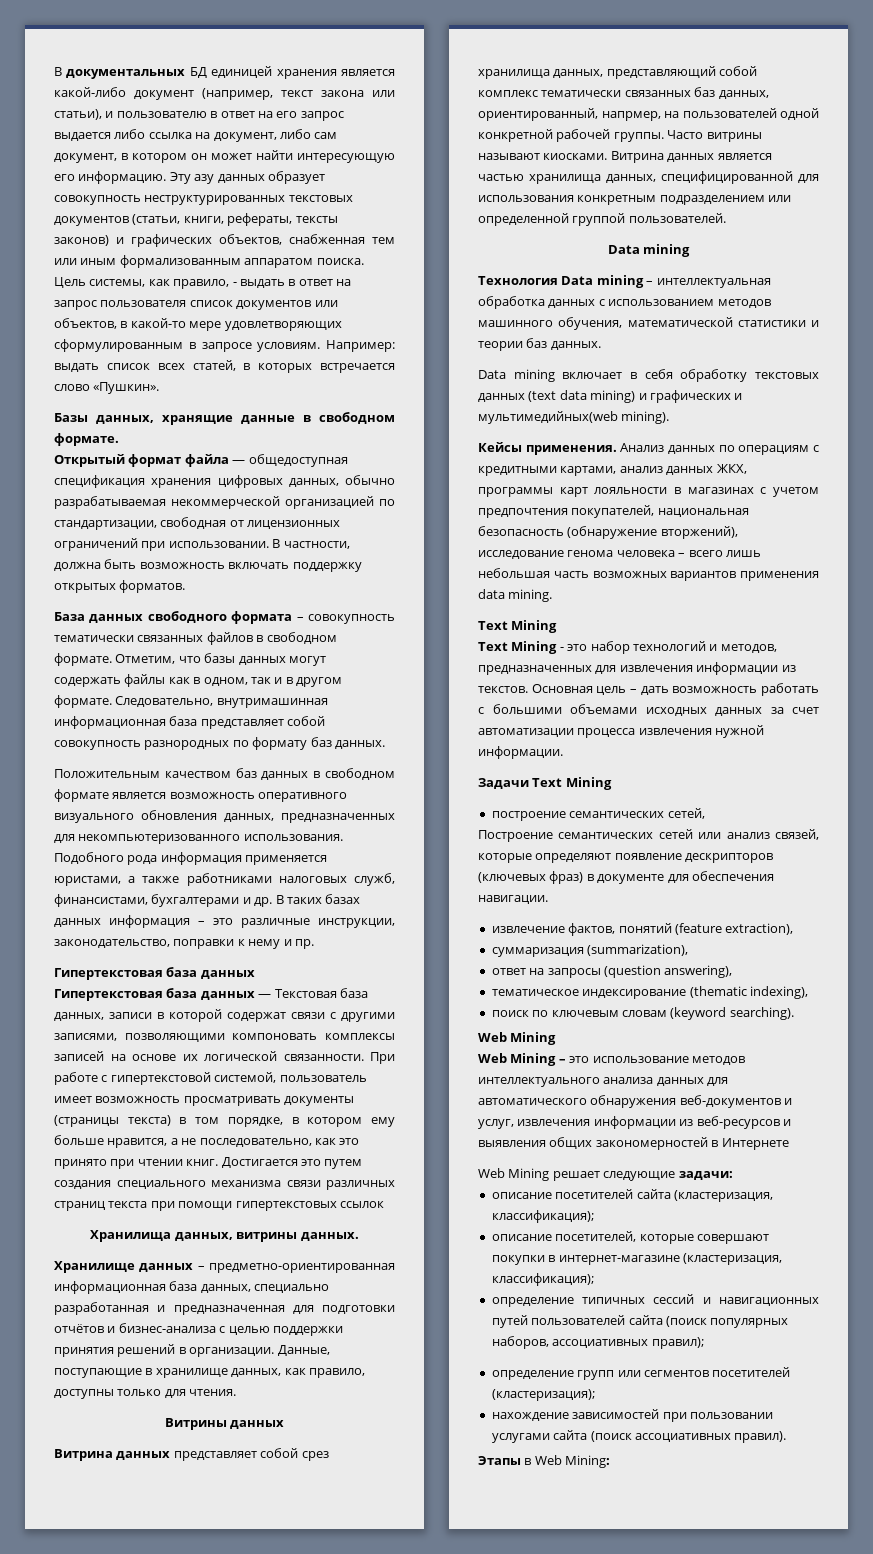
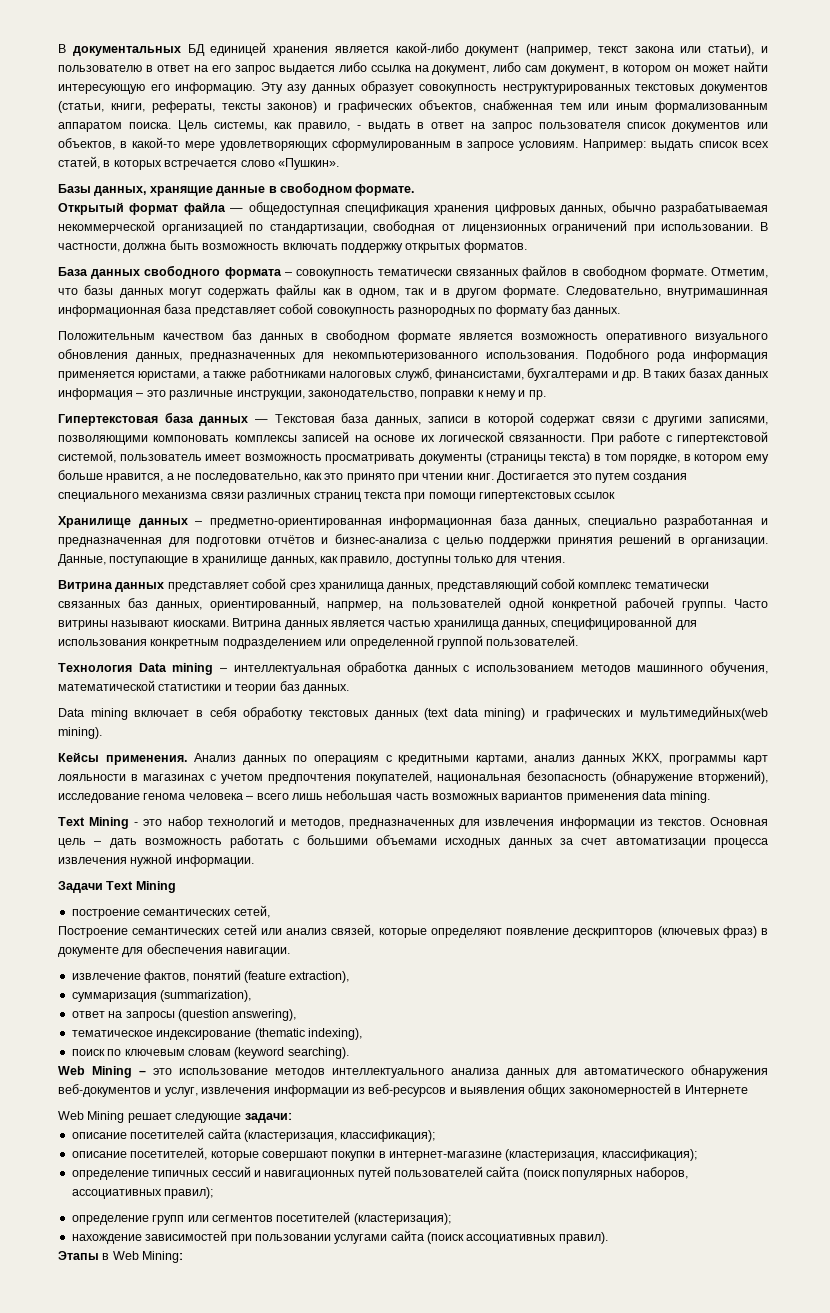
[54,988,255,1001] // Гипертекстовая база данных -> (249, 421) none
[90,1230,359,1242] // Хранилища данных, витрины данных. -> (616, 495) none
[164,1418,285,1430] // Витрины данных -> (565, 559) none
[607,244,691,257] // Data mining -> (579, 640) none
[478,641,558,654] // Text Mining -> (130, 823) none
[478,1053,557,1066] // Web Mining -> (132, 1072) none

